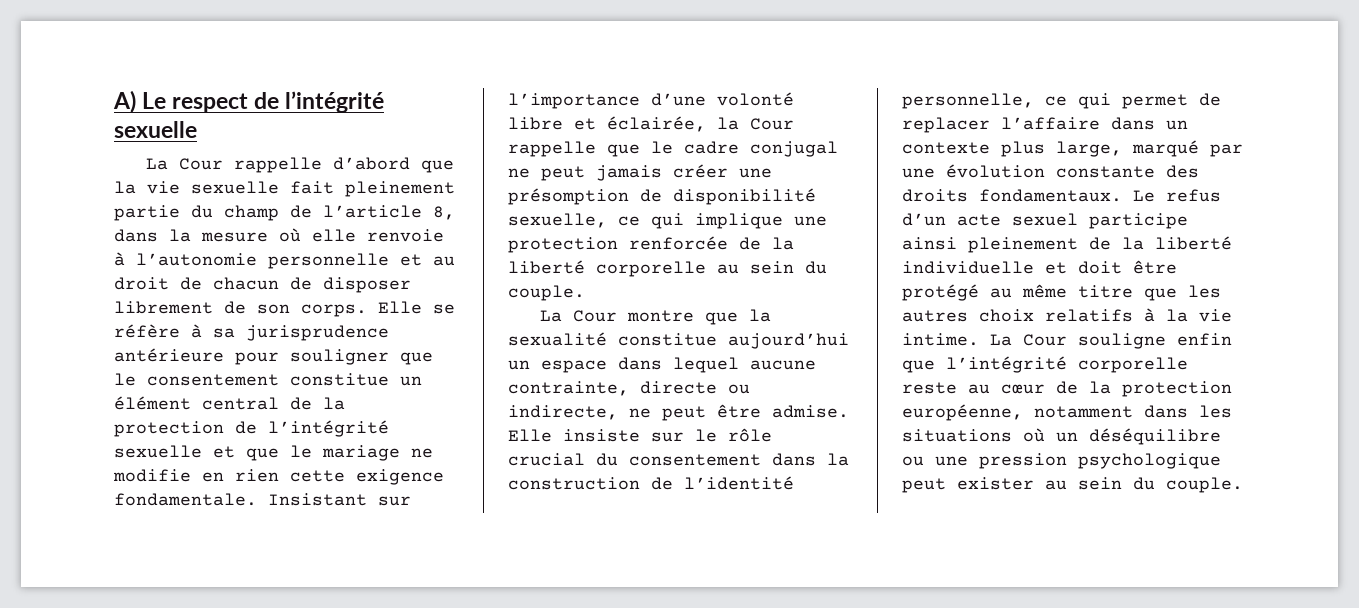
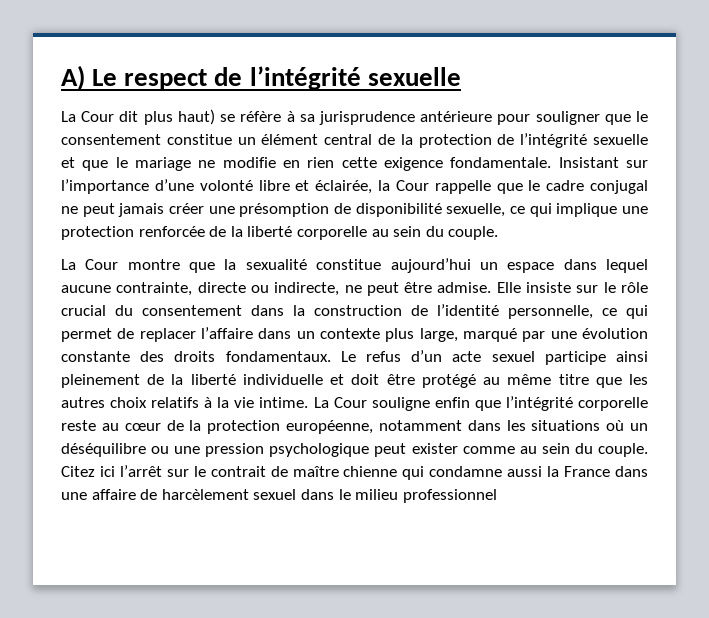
[233,157,454,173] [114,181,455,197] [114,205,455,221] [114,228,444,242] [114,252,455,269] [114,277,411,293] [114,301,422,317] rappelle d’abord que la vie sexuelle fait pleinement partie du champ de l’article 8, dans la mesure où elle renvoie à l’autonomie personnelle et au droit de chacun de disposer librement de son corps. Elle -> [119,109,215,125] dit plus haut)
[1045,477,1243,493] au sein du couple. -> [462,443,648,457] [61,465,649,480] [61,489,497,503] comme au sein du couple. Citez ici l’arrêt sur le contrait de maître chienne qui condamne aussi la France dans une affaire de harcèlement sexuel dans le milieu professionnel

